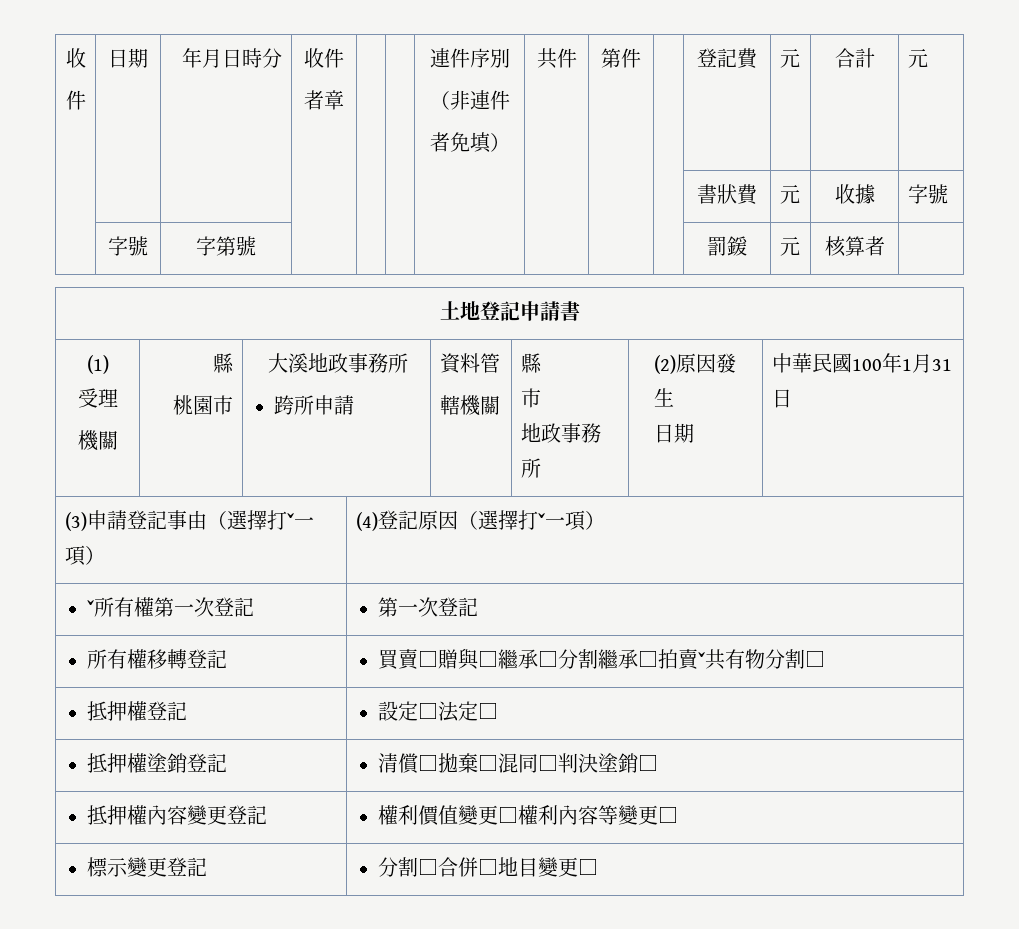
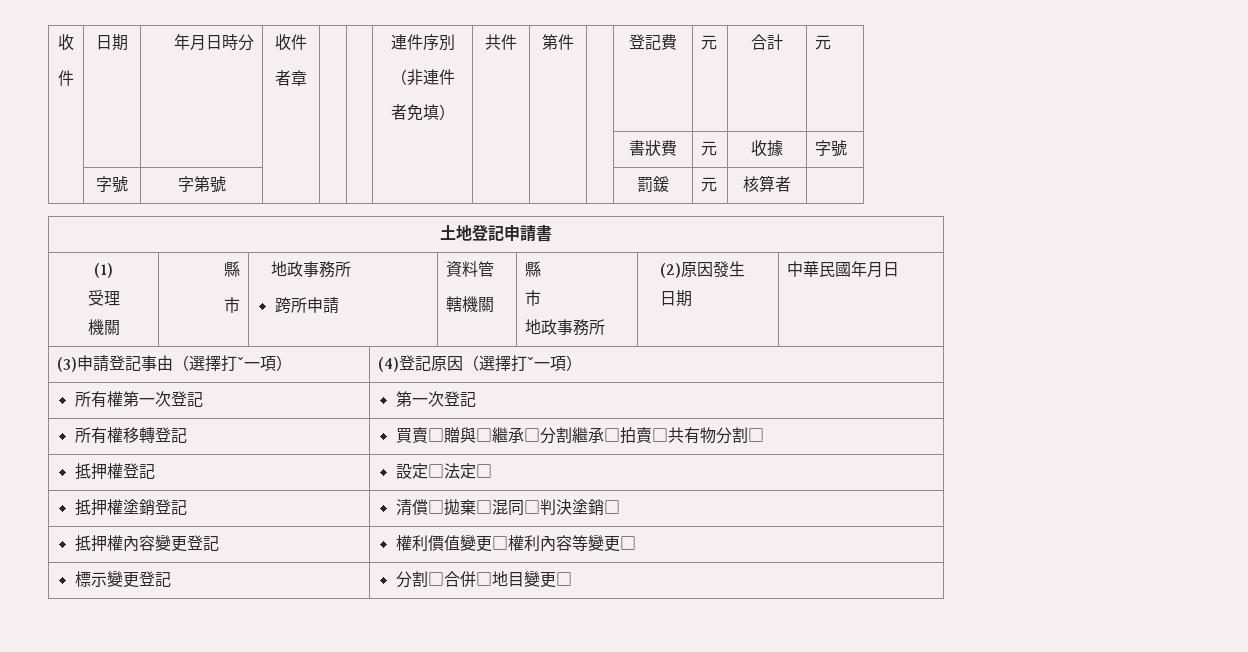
[173,395,214,415] 桃園 -> (240, 269) none
[267,353,308,373] 大溪 -> (240, 305) none
[851,353,952,373] 100年1月31 -> [851,261,884,278] 年月
[86,600,94,615] ˇ -> (583, 363) none
[697,652,705,667] ˇ -> [651,428,668,442] □

